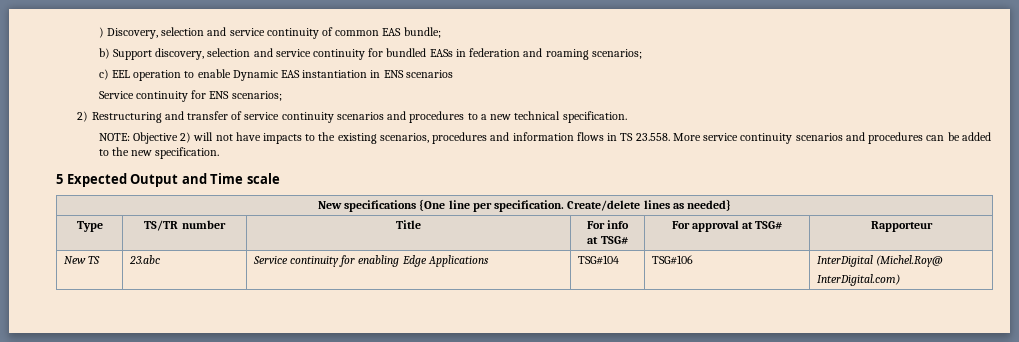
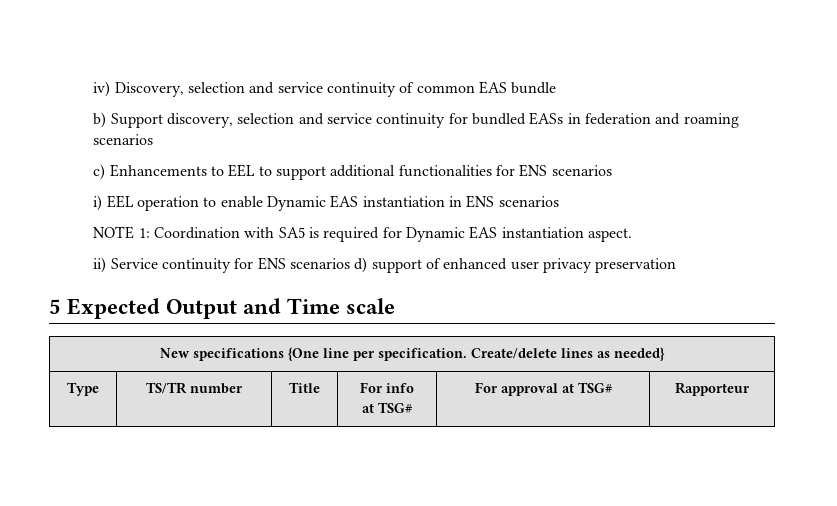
[98,27,104,38] ) -> [93,81,111,97] iv)
[403,27,441,38] bundle; -> [511,82,557,94] bundle
[591,49,642,59] scenarios; -> [93,134,154,145] scenarios
(109, 74) none -> [109,164,612,180] [93,195,103,211] Enhancements to EEL to support additional functionalities for ENS scenarios // i)
[98,90,282,102] [77,111,627,123] [98,132,991,144] [98,147,220,159] Service continuity for ENS scenarios; // 2) Restructuring and transfer of service continuity scenarios and procedures to a new technical specification. // NOTE: Objective 2) will not have impacts to the existing scenarios, procedures and information flows in TS 23.558. More service continuity scenarios and procedures can be added to the new specification. -> [93,226,632,242] [93,257,677,273] NOTE 1: Coordination with SA5 is required for Dynamic EAS instantiation aspect. // ii) Service continuity for ENS scenarios d) support of enhanced user privacy preservation
[63,256,100,264] [128,255,160,264] [252,255,489,267] [577,255,619,265] [651,255,693,265] [816,255,943,267] [816,274,900,286] // New TS | 23.abc | Service continuity for enabling Edge Applications | TSG#104 | TSG#106 | InterDigital (Michel.Roy@ // InterDigital.com) -> (750, 389) none

